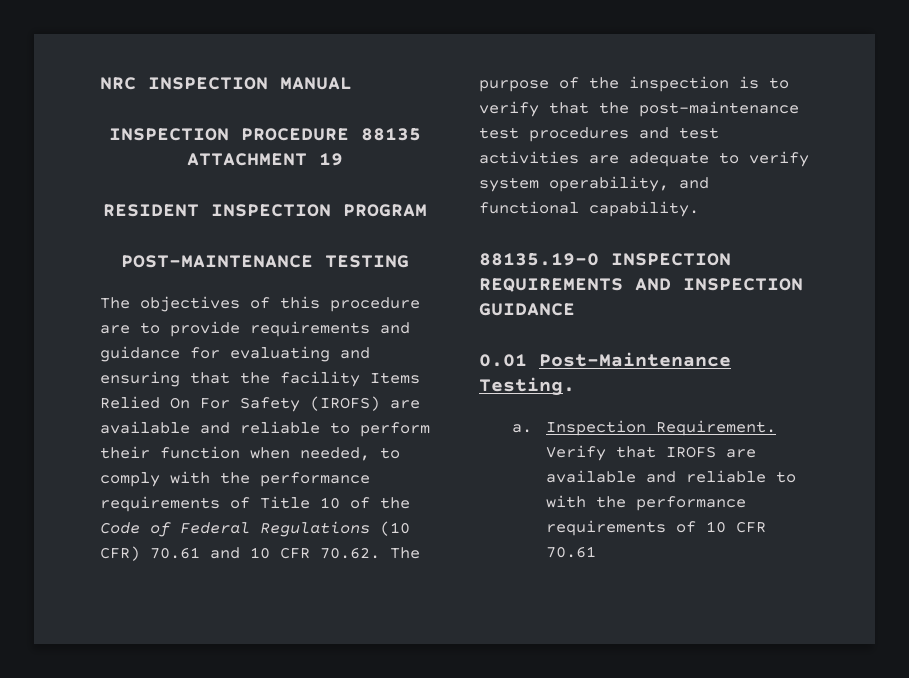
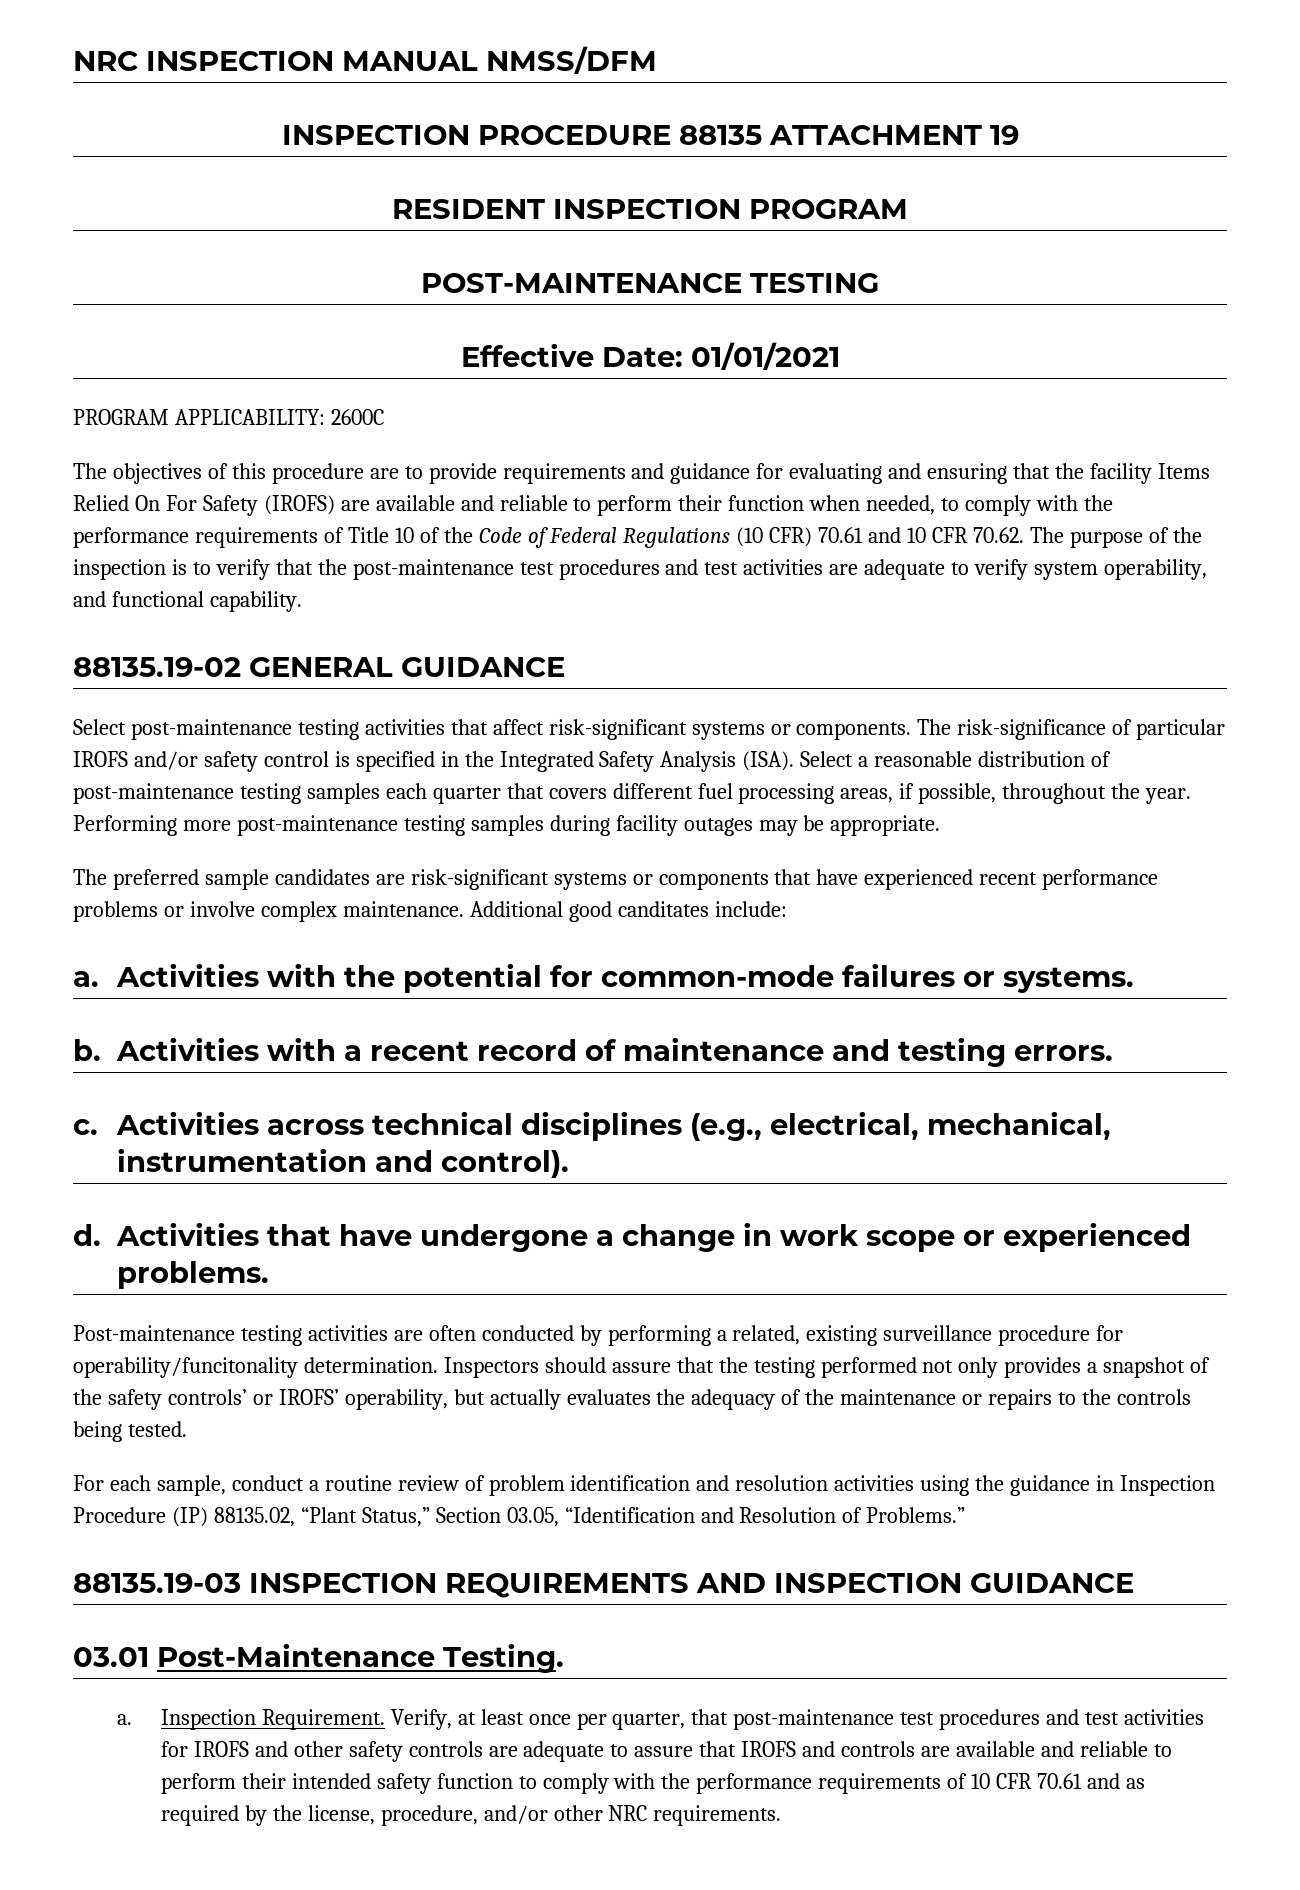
(352, 83) none -> [486,46,657,74] NMSS/DFM
(409, 261) none -> [460,342,840,370] [73,409,384,425] // Effective Date: 01/01/2021 // PROGRAM APPLICABILITY: 2600C
[479,253,599,266] 88135.19-0 -> [73,657,565,677] [73,719,1226,740] [73,751,1112,772] [73,783,1192,804] [73,815,941,836] [73,869,1159,890] [73,901,787,922] [73,963,1134,993] [73,1037,1113,1067] [73,1111,1111,1141] [116,1148,569,1178] [73,1222,1191,1252] [116,1261,269,1289] [73,1325,1124,1346] [73,1357,1211,1378] [73,1389,1191,1410] [73,1421,187,1442] [73,1475,1215,1496] [73,1507,966,1527] [73,1573,241,1593] 88135.19-02 GENERAL GUIDANCE // Select post-maintenance testing activities that affect risk-significant systems or components. The risk-significance of particular IROFS and/or safety control is specified in the Integrated Safety Analysis (ISA). Select a reasonable distribution of post-maintenance testing samples each quarter that covers different fuel processing areas, if possible, throughout the year. Performing more post-maintenance testing samples during facility outages may be appropriate. // The preferred sample candidates are risk-significant systems or components that have experienced recent performance problems or involve complex maintenance. Additional good canditates include: // a. Activities with the potential for common-mode failures or systems. // b. Activities with a recent record of maintenance and testing errors. // c. Activities across technical disciplines (e.g., electrical, mechanical, instrumentation and control). // d. Activities that have undergone a change in work scope or experienced problems. // Post-maintenance testing activities are often conducted by performing a related, existing surveillance procedure for operability/funcitonality determination. Inspectors should assure that the testing performed not only provides a snapshot of the safety controls’ or IROFS’ operability, but actually evaluates the adequacy of the maintenance or repairs to the controls being tested. // For each sample, conduct a routine review of problem identification and resolution activities using the guidance in Inspection Procedure (IP) 88135.02, “Plant Status,” Section 03.05, “Identification and Resolution of Problems.” // 88135.19-03
[479,354,527,367] 0.01 -> [73,1647,149,1667] 03.01
[545,445,756,461] [545,470,796,483] Verify that IROFS are available and reliable to -> [390,1709,1205,1730] [160,1741,1172,1762] [160,1773,609,1794] Verify, at least once per quarter, that post-maintenance test procedures and test activities for IROFS and other safety controls are adequate to assure that IROFS and controls are available and reliable to perform their intended safety function to comply
(596, 552) none -> [1086,1773,1145,1789] [160,1805,782,1826] and as required by the license, procedure, and/or other NRC requirements.

